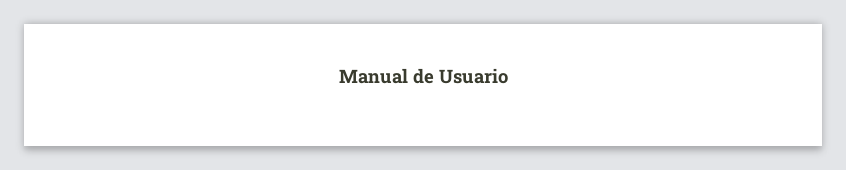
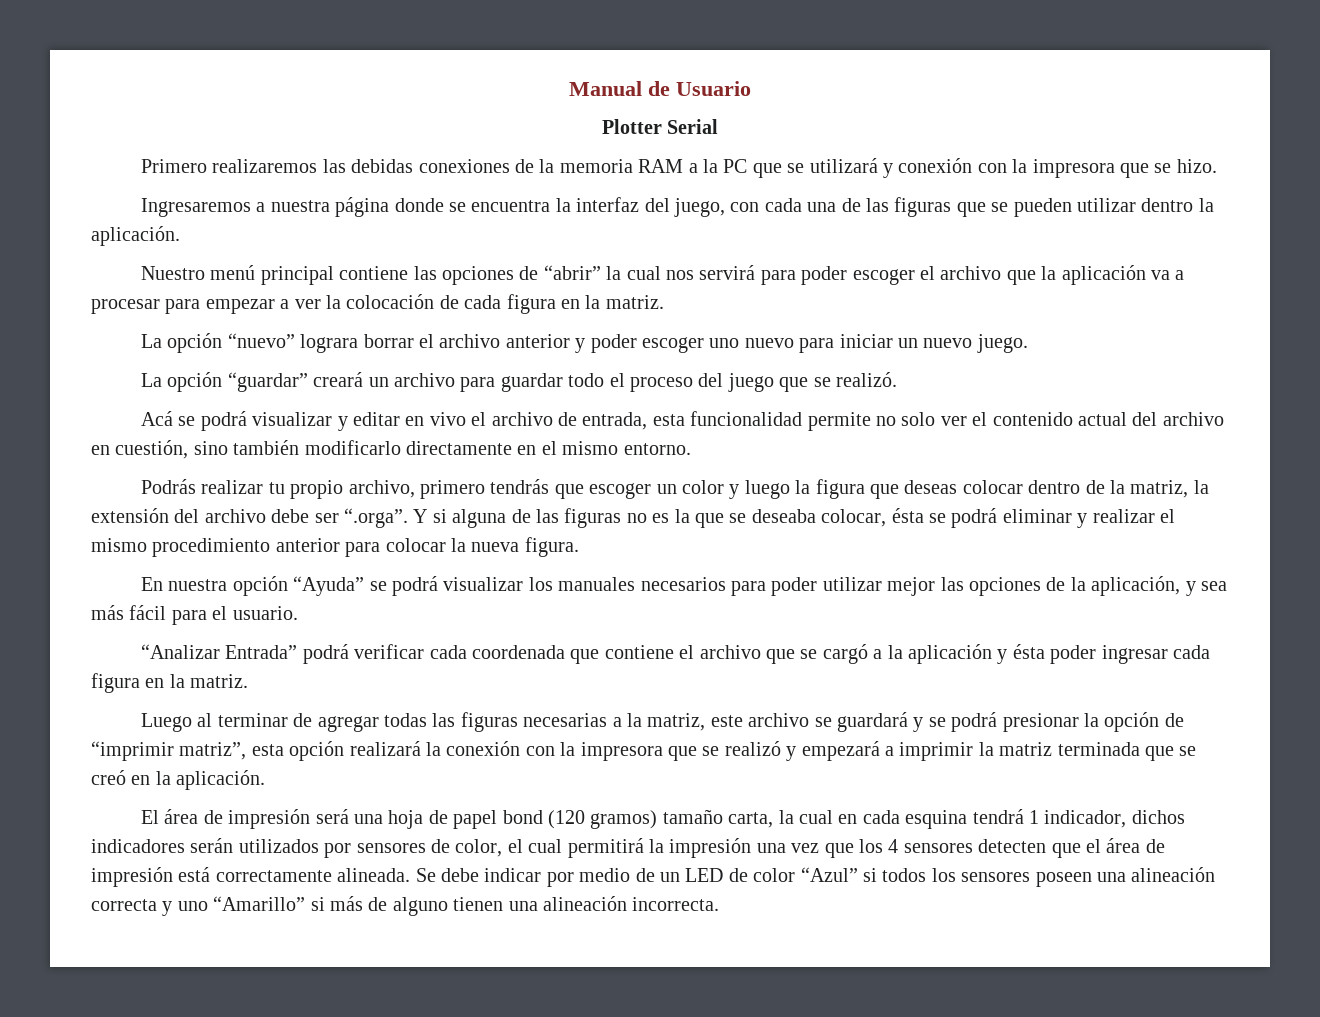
(508, 76) none -> [601,119,719,134] [141,158,1217,178] [141,197,1214,217] [91,226,180,246] [141,265,1185,285] [91,294,664,314] [141,333,1028,353] [141,372,898,392] [141,411,1224,431] [91,440,691,459] [141,479,1209,499] [91,508,1175,528] [91,537,579,557] [141,576,1228,596] [91,605,298,625] [141,644,1211,664] [91,673,249,693] [141,712,1184,732] [91,741,1197,761] [91,770,266,790] [141,809,1185,829] [91,838,1165,858] [91,867,1216,887] [91,896,720,916] // Plotter Serial // Primero realizaremos las debidas conexiones de la memoria RAM a la PC que se utilizará y conexión con la impresora que se hizo. // Ingresaremos a nuestra página donde se encuentra la interfaz del juego, con cada una de las figuras que se pueden utilizar dentro la aplicación. // Nuestro menú principal contiene las opciones de “abrir” la cual nos servirá para poder escoger el archivo que la aplicación va a procesar para empezar a ver la colocación de cada figura en la matriz. // La opción “nuevo” lograra borrar el archivo anterior y poder escoger uno nuevo para iniciar un nuevo juego. // La opción “guardar” creará un archivo para guardar todo el proceso del juego que se realizó. // Acá se podrá visualizar y editar en vivo el archivo de entrada, esta funcionalidad permite no solo ver el contenido actual del archivo en cuestión, sino también modificarlo directamente en el mismo entorno. // Podrás realizar tu propio archivo, primero tendrás que escoger un color y luego la figura que deseas colocar dentro de la matriz, la extensión del archivo debe ser “.orga”. Y si alguna de las figuras no es la que se deseaba colocar, ésta se podrá eliminar y realizar el mismo procedimiento anterior para colocar la nueva figura. // En nuestra opción “Ayuda” se podrá visualizar los manuales necesarios para poder utilizar mejor las opciones de la aplicación, y sea más fácil para el usuario. // “Analizar Entrada” podrá verificar cada coordenada que contiene el archivo que se cargó a la aplicación y ésta poder ingresar cada figura en la matriz. // Luego al terminar de agregar todas las figuras necesarias a la matriz, este archivo se guardará y se podrá presionar la opción de “imprimir matriz”, esta opción realizará la conexión con la impresora que se realizó y empezará a imprimir la matriz terminada que se creó en la aplicación. // El área de impresión será una hoja de papel bond (120 gramos) tamaño carta, la cual en cada esquina tendrá 1 indicador, dichos indicadores serán utilizados por sensores de color, el cual permitirá la impresión una vez que los 4 sensores detecten que el área de impresión está correctamente alineada. Se debe indicar por medio de un LED de color “Azul” si todos los sensores poseen una alineación correcta y uno “Amarillo” si más de alguno tienen una alineación incorrecta.

